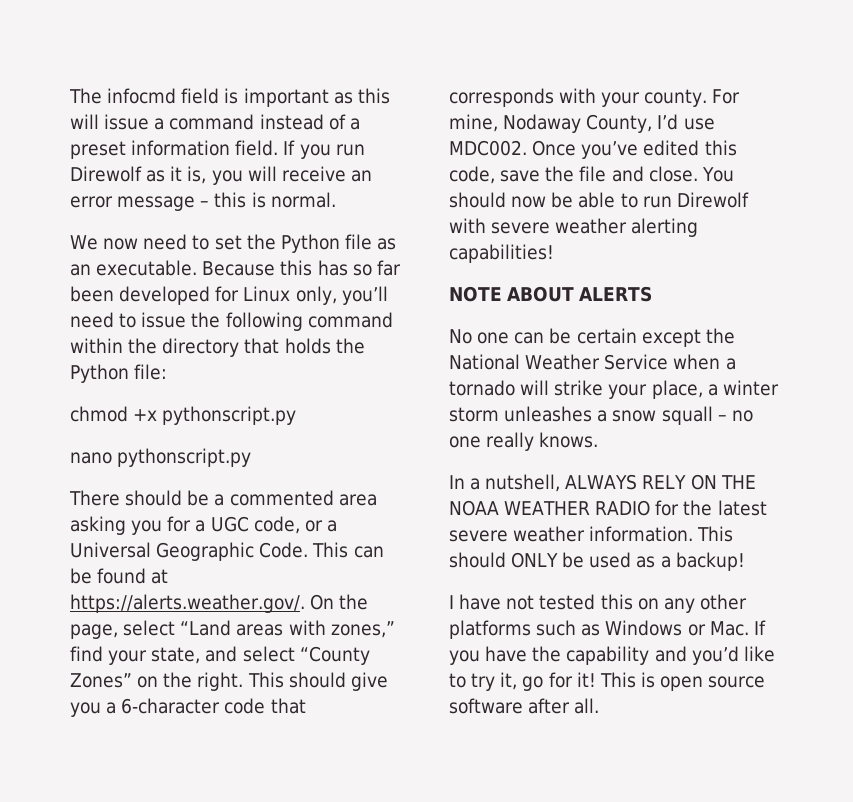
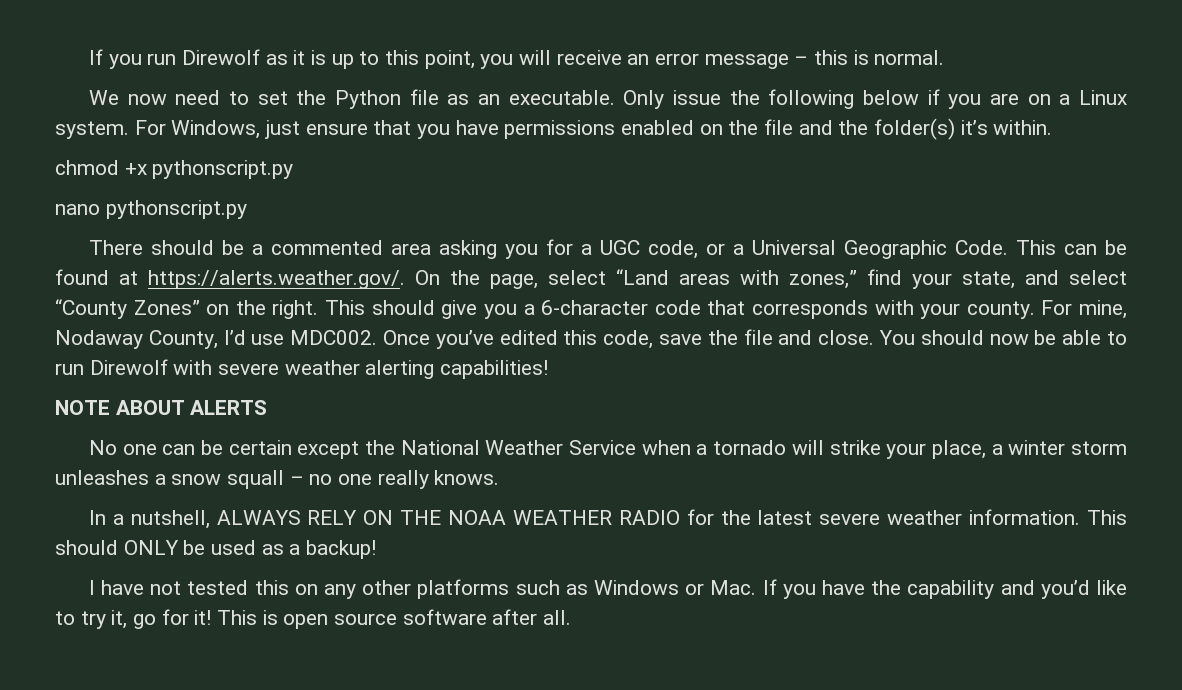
[69,88,390,107] [70,114,360,130] [70,140,279,159] The infocmd field is important as this will issue a command instead of a preset information field. -> (88, 57) none
[187,166,207,184] is, -> [310,50,475,69] is up to this point,
[202,260,401,276] [70,286,388,305] [70,312,393,331] [70,338,365,357] [70,364,168,383] Because this has so far been developed for Linux only, you’ll need to issue the following command within the directory that holds the Python file: -> [623,89,1127,109] [55,118,1053,140] Only issue the following below if you are on a Linux system. For Windows, just ensure that you have permissions enabled on the file and the folder(s) it’s within.

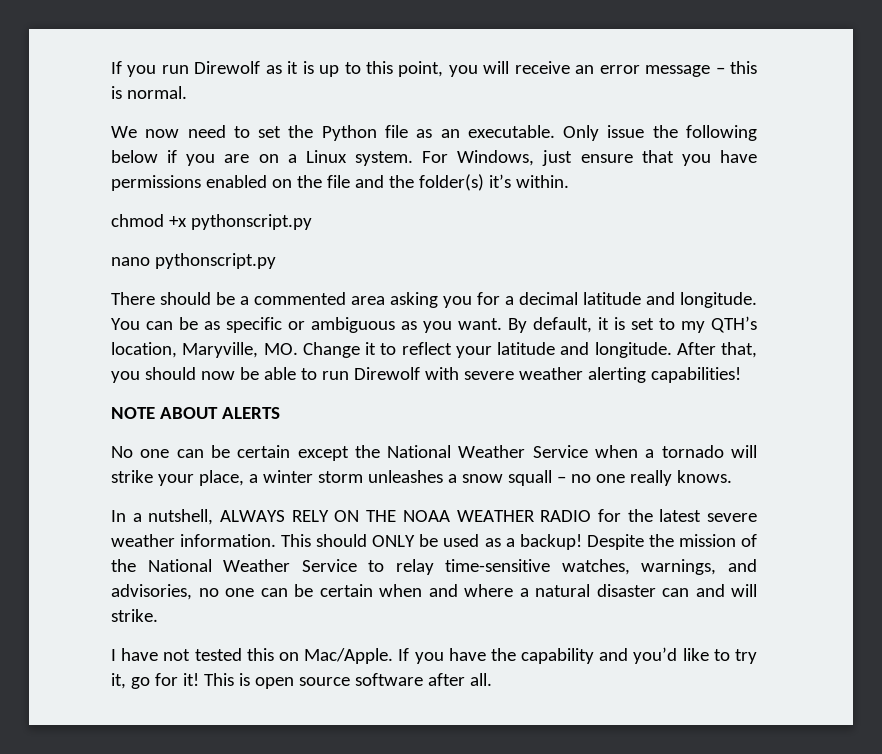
[599,240,1127,259] [55,269,1127,289] [55,299,1127,319] [55,329,915,349] UGC code, or a Universal Geographic Code. This can be found at https://alerts.weather.gov/. On the page, select “Land areas with zones,” find your state, and select “County Zones” on the right. This should give you a 6-character code that corresponds with your county. For mine, Nodaway County, I’d use MDC002. Once you’ve edited this code, save the file and close. You -> [519,292,757,308] [111,316,757,333] [111,342,757,358] [111,371,140,383] decimal latitude and longitude. You can be as specific or ambiguous as you want. By default, it is set to my QTH’s location, Maryville, MO. Change it to reflect your latitude and longitude. After that, you
(377, 549) none -> [586,534,758,550] [111,559,757,575] [111,584,757,600] [111,609,158,622] Despite the mission of the National Weather Service to relay time-sensitive watches, warnings, and advisories, no one can be certain when and where a natural disaster can and will strike.
[324,579,757,599] any other platforms such as Windows or Mac. -> [304,648,394,664] Mac/Apple.

